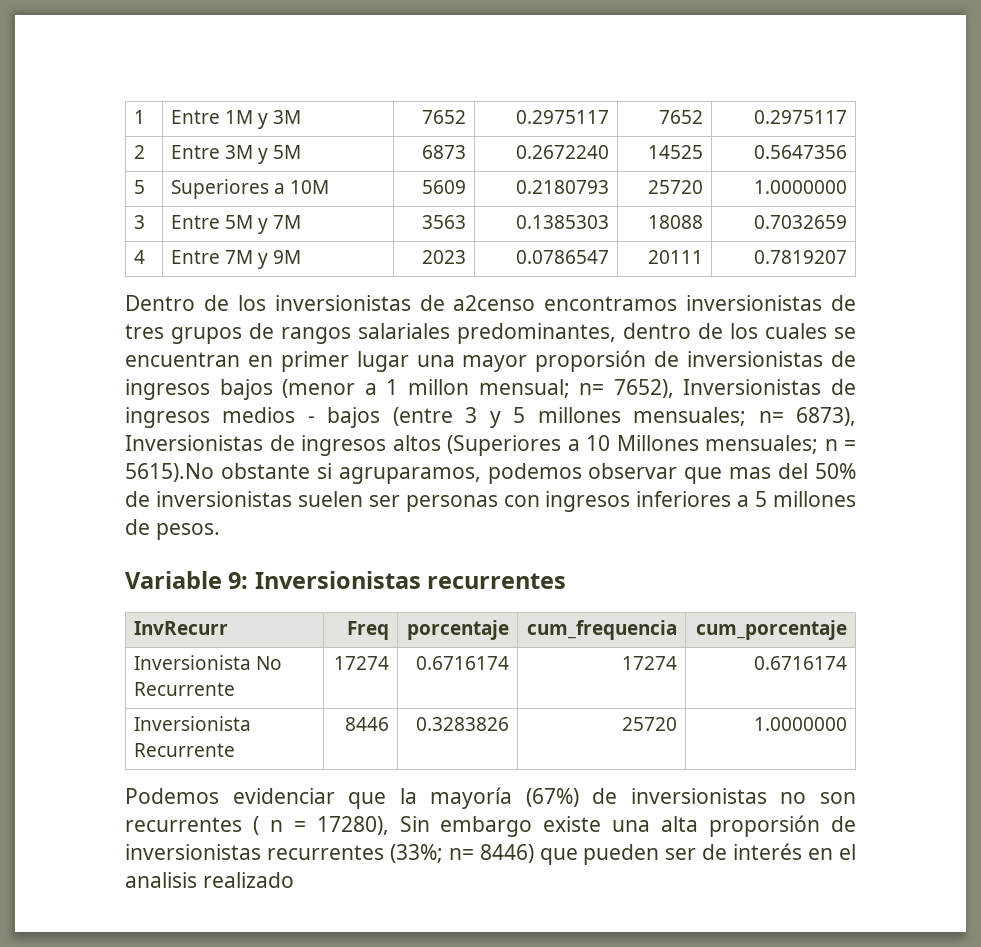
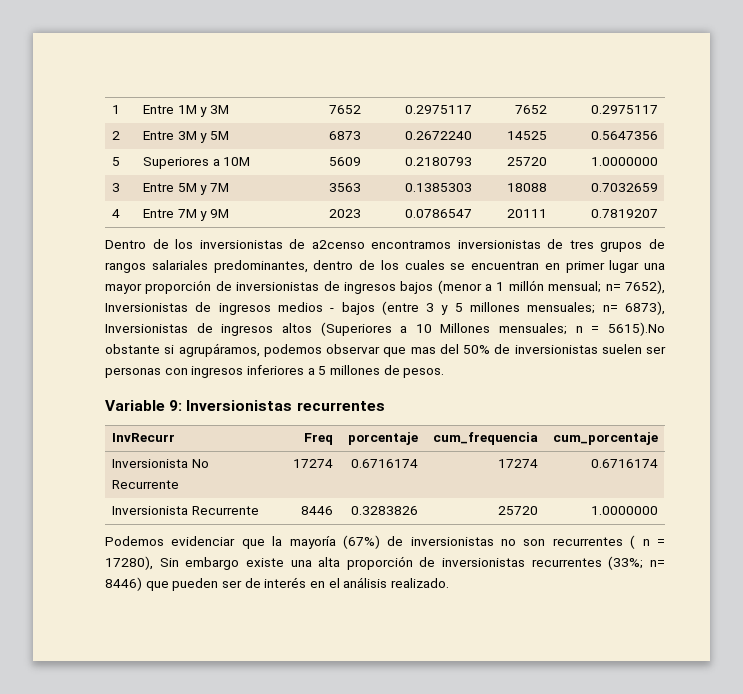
[535,350,647,372] proporsión -> [145,280,212,294] proporción
[408,379,469,395] millon -> [508,280,544,291] millón
[338,467,481,484] agruparamos, -> [178,343,260,357] agrupáramos,
[709,815,821,837] proporsión -> [346,556,413,570] proporción
[125,872,294,888] analisis realizado -> [343,577,449,588] análisis realizado.

